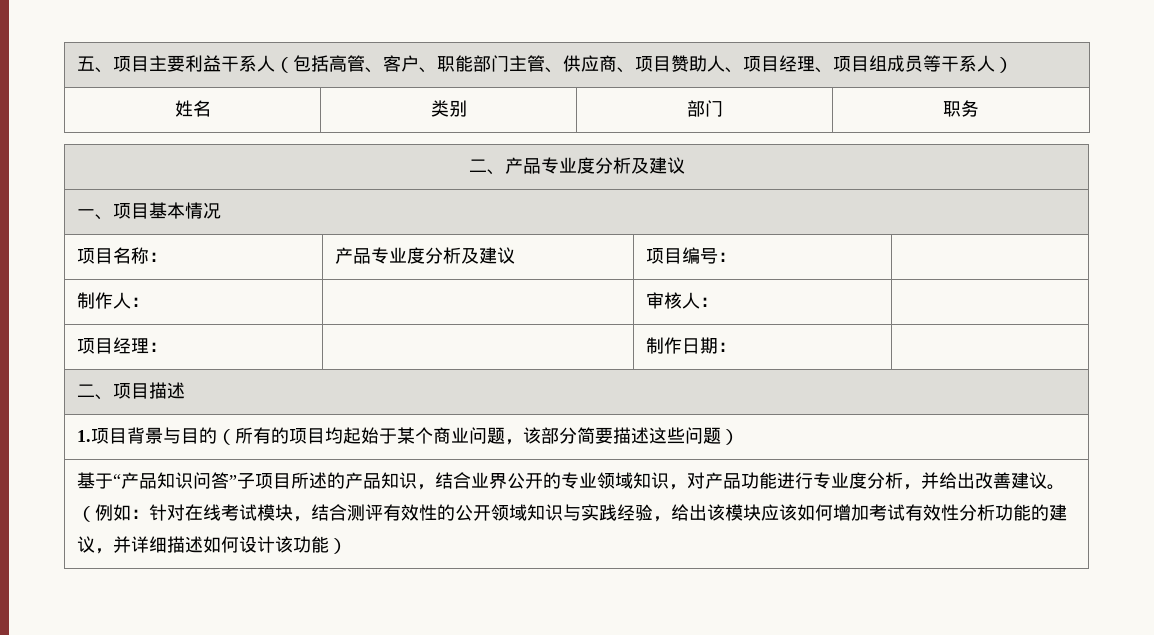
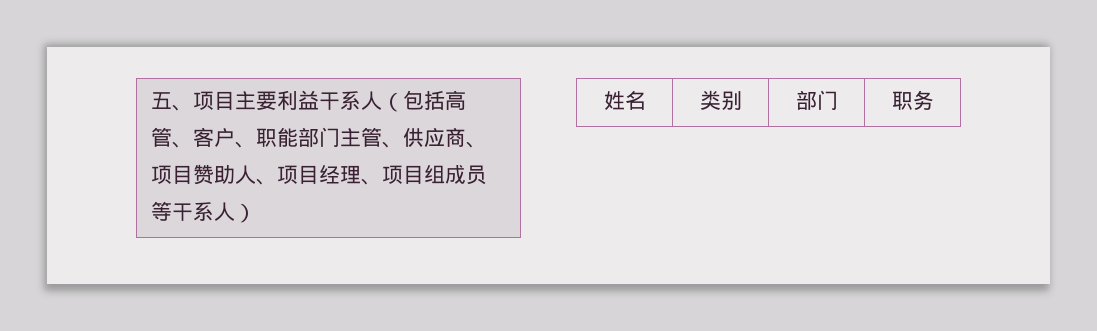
[468,157,685,175] [76,202,221,220] [76,247,167,264] [334,247,515,264] [645,247,736,264] [76,292,149,309] [645,292,718,309] [76,337,167,354] [645,337,736,354] [76,382,185,400] [76,427,739,445] [76,472,1065,490] [76,504,1067,522] [76,536,347,554] // 二、产品专业度分析及建议 // 一、项目基本情况 // 项目名称： | 产品专业度分析及建议 | 项目编号： | // 制作人： | | 审核人： | // 项目经理： | | 制作日期： | // 二、项目描述 // 1.项目背景与目的（所有的项目均起始于某个商业问题，该部分简要描述这些问题） // 基于“产品知识问答”子项目所述的产品知识，结合业界公开的专业领域知识，对产品功能进行专业度分析，并给出改善建议。（例如：针对在线考试模块，结合测评有效性的公开领域知识与实践经验，给出该模块应该如何增加考试有效性分析功能的建议，并详细描述如何设计该功能） -> (934, 100) none

